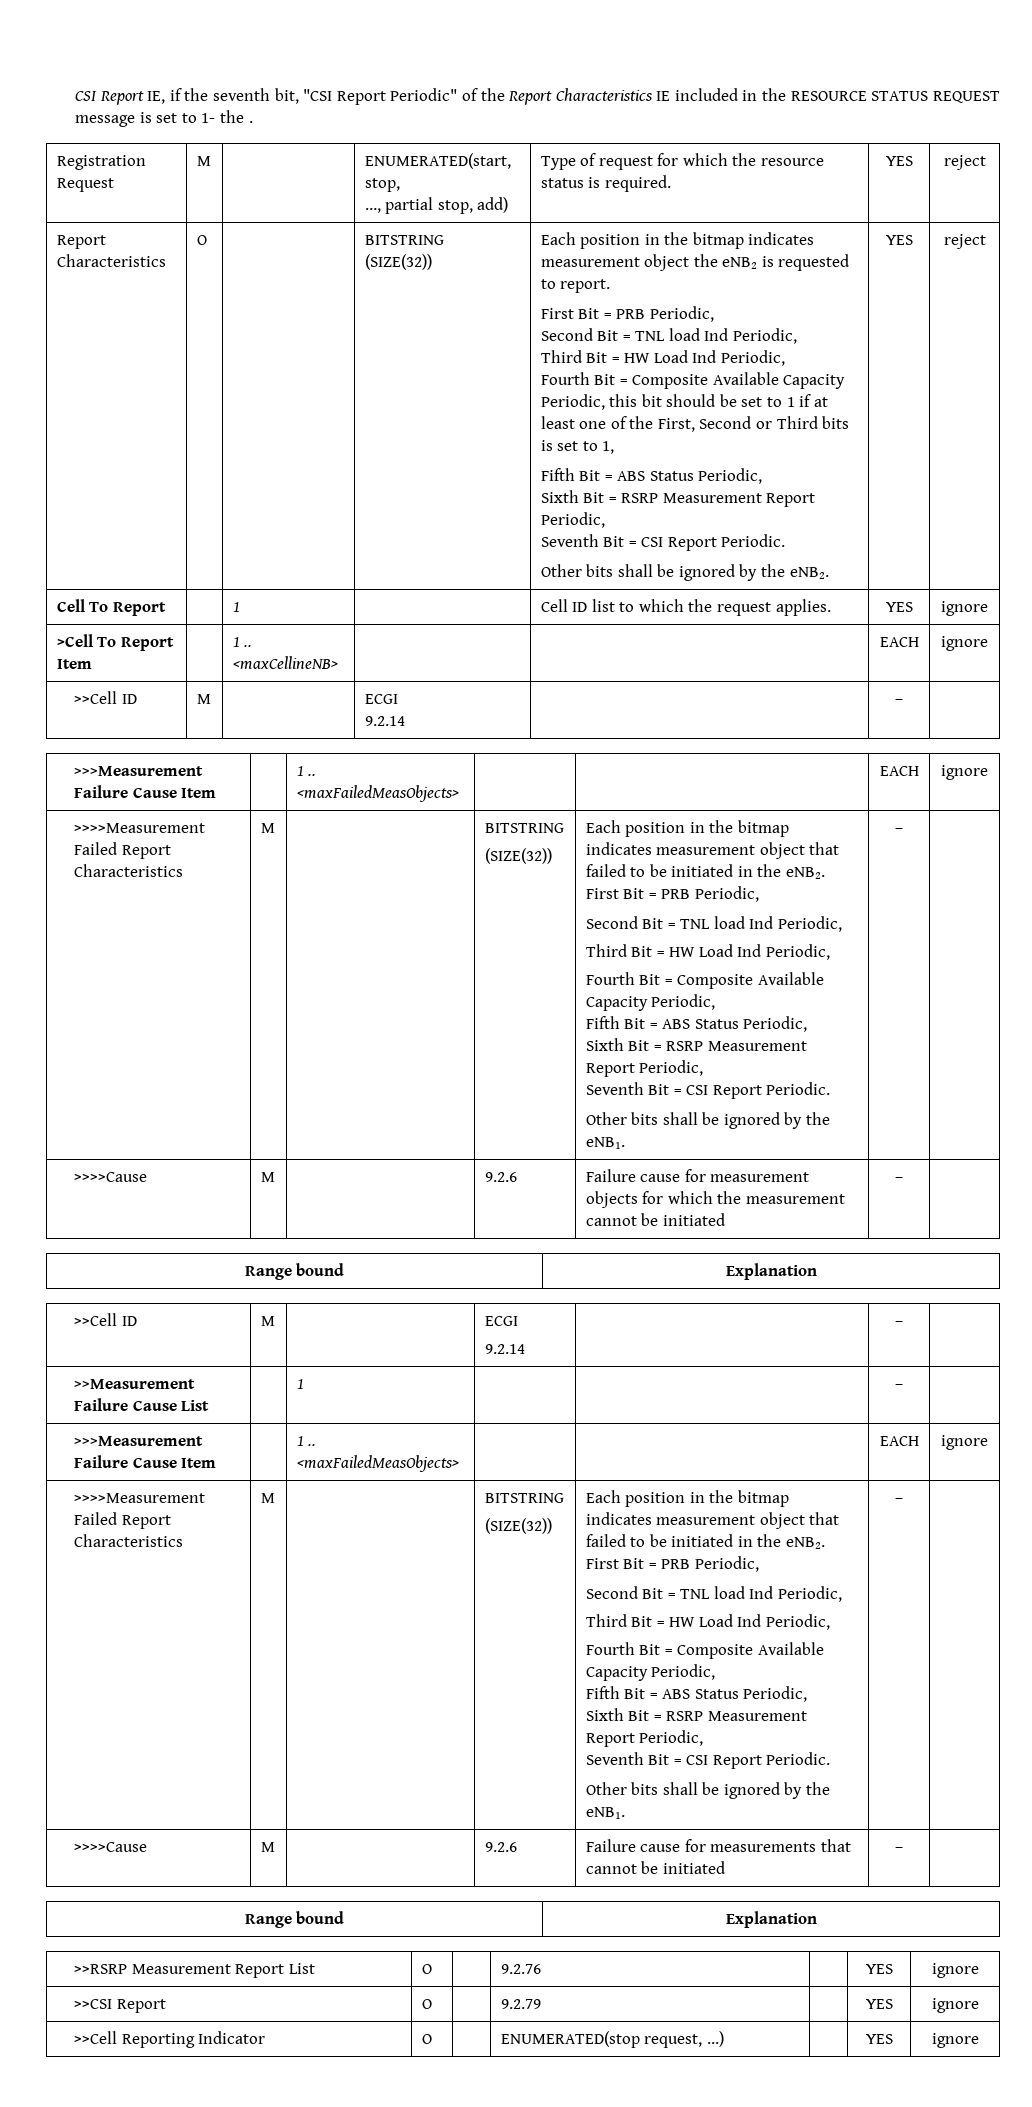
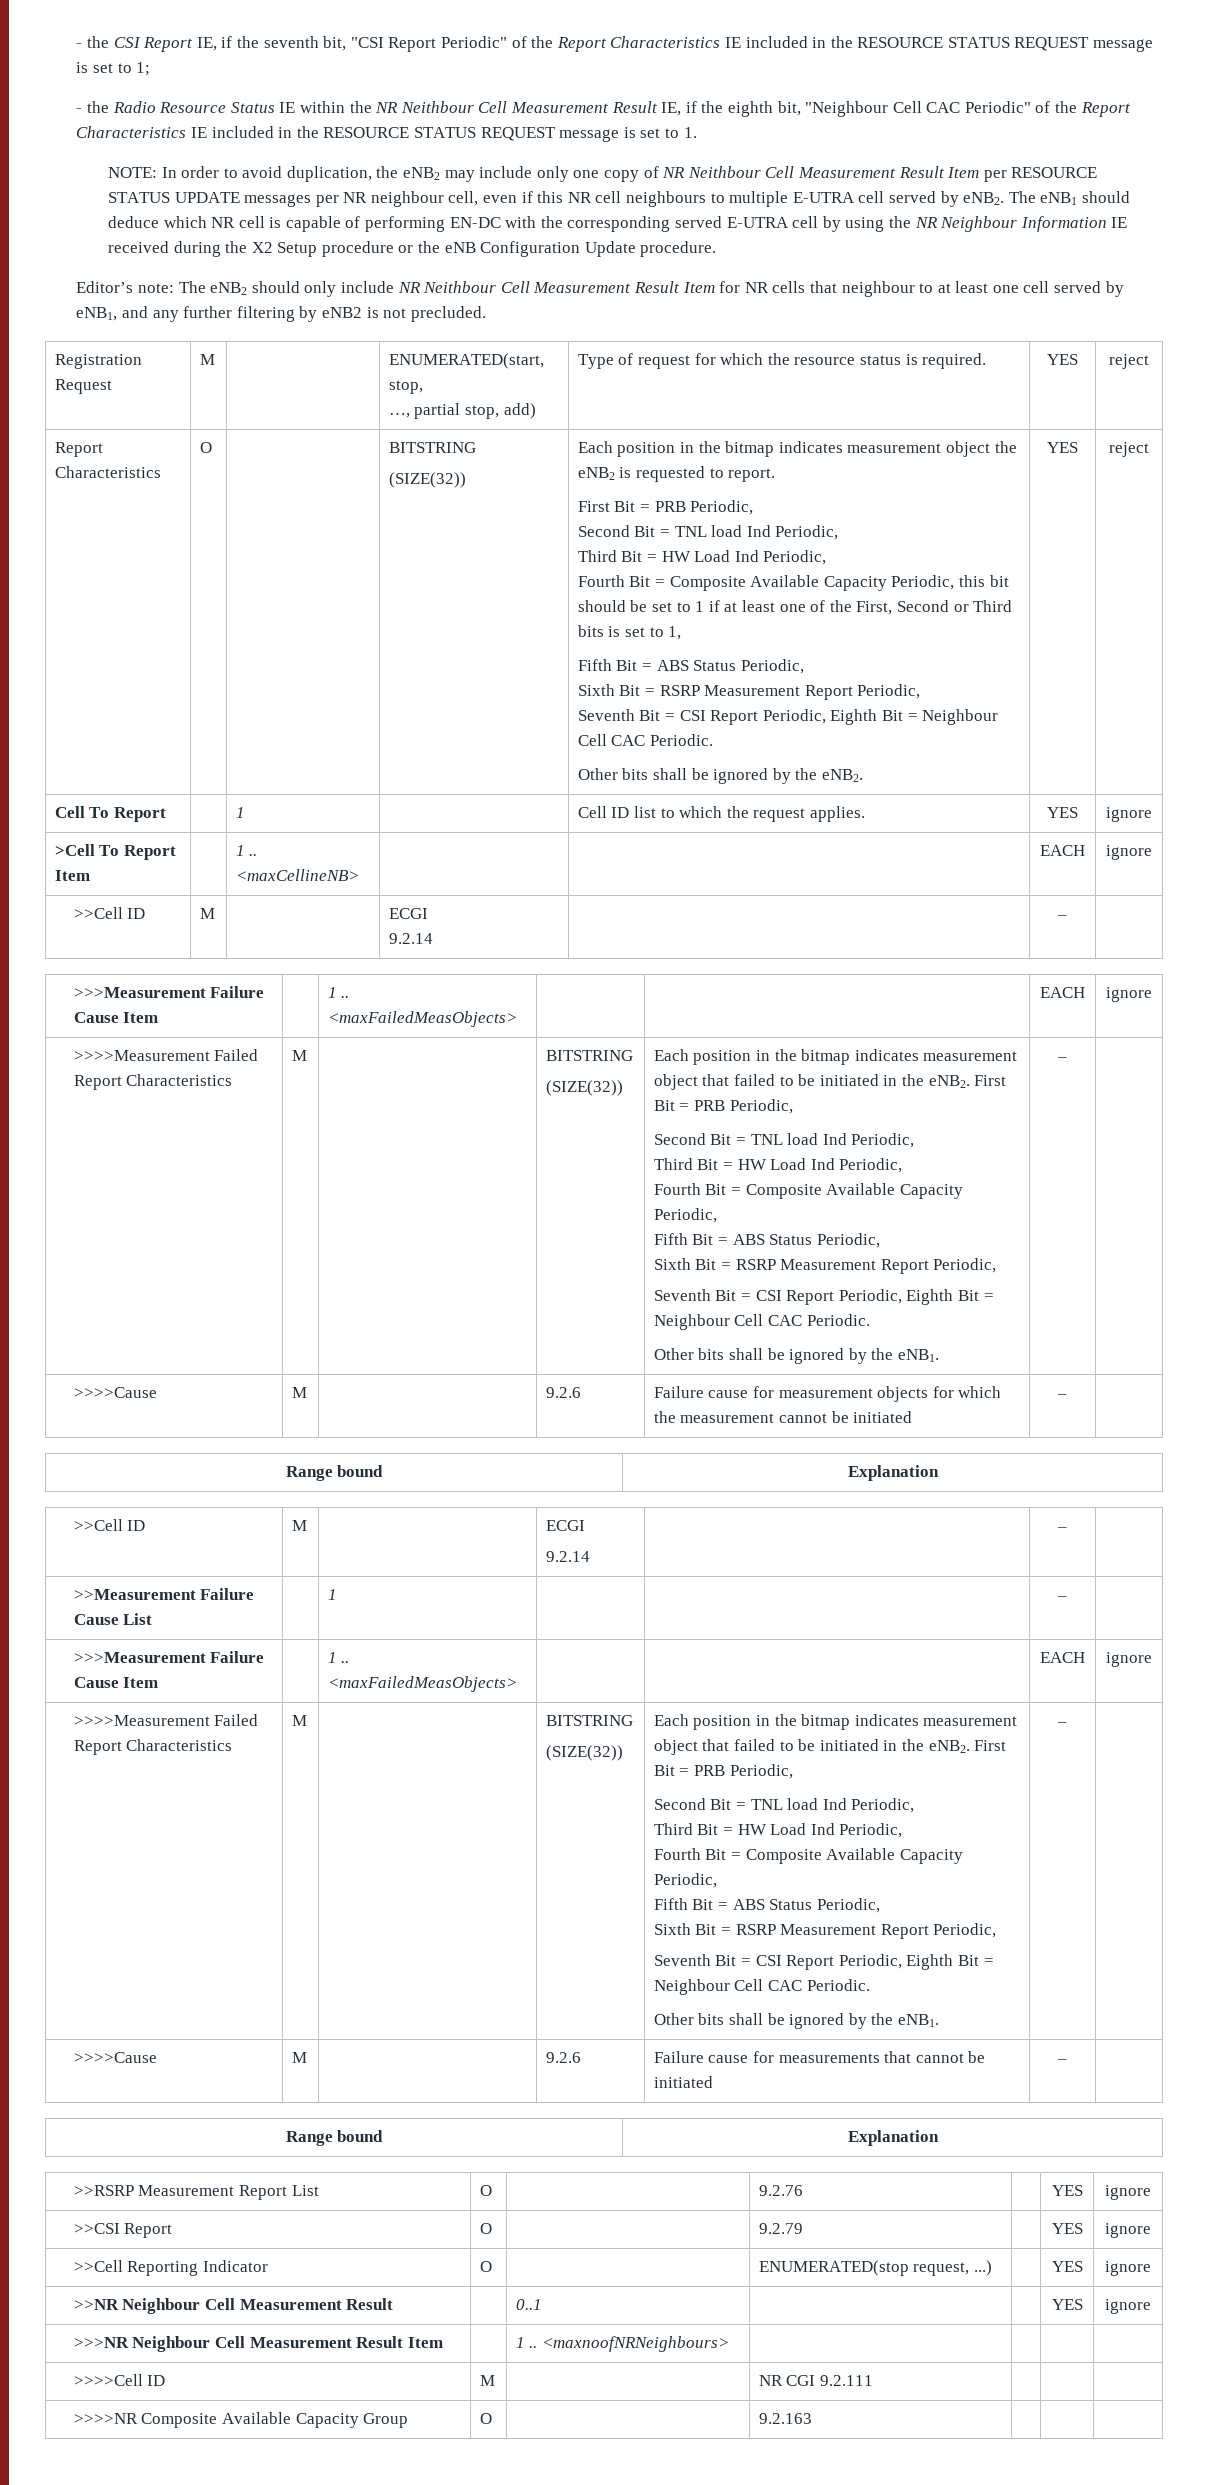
(75, 96) none -> [76,36,110,48] - the
[201,110,253,123] 1- the . -> [136,62,151,76] [76,101,1131,117] [76,126,697,142] [107,166,1098,182] [107,191,1130,207] [107,216,1128,232] [107,241,717,257] [76,281,1124,297] [76,306,486,322] 1; // - the Radio Resource Status IE within the NR Neithbour Cell Measurement Result IE, if the eighth bit, "Neighbour Cell CAC Periodic" of the Report Characteristics IE included in the RESOURCE STATUS REQUEST message is set to 1. // NOTE: In order to avoid duplication, the eNB2 may include only one copy of NR Neithbour Cell Measurement Result Item per RESOURCE STATUS UPDATE messages per NR neighbour cell, even if this NR cell neighbours to multiple E-UTRA cell served by eNB2. The eNB1 should deduce which NR cell is capable of performing EN-DC with the corresponding served E-UTRA cell by using the NR Neighbour Information IE received during the X2 Setup procedure or the eNB Configuration Update procedure. // Editor’s note: The eNB2 should only include NR Neithbour Cell Measurement Result Item for NR cells that neighbour to at least one cell served by eNB1, and any further filtering by eNB2 is not precluded.
(717, 544) none -> [762,709,999,725] [577,734,646,746] Periodic, Eighth Bit = Neighbour Cell CAC
(762, 1092) none -> [838,1289,994,1305] [653,1314,803,1330] Periodic, Eighth Bit = Neighbour Cell CAC
(762, 1762) none -> [838,1954,994,1970] [653,1979,803,1995] Periodic, Eighth Bit = Neighbour Cell CAC
(979, 2040) none -> [73,2298,394,2314] [515,2299,542,2310] [1051,2299,1083,2310] [1105,2299,1151,2314] [73,2336,443,2352] [515,2336,730,2352] [73,2374,166,2386] [479,2375,495,2386] [758,2375,874,2386] [73,2412,409,2428] [479,2413,492,2424] [758,2413,812,2424] // >>NR Neighbour Cell Measurement Result | | 0..1 | | | YES | ignore // >>>NR Neighbour Cell Measurement Result Item | | 1 .. <maxnoofNRNeighbours> | | | | // >>>>Cell ID | M | | NR CGI 9.2.111 | | | // >>>>NR Composite Available Capacity Group | O | | 9.2.163 | | |

